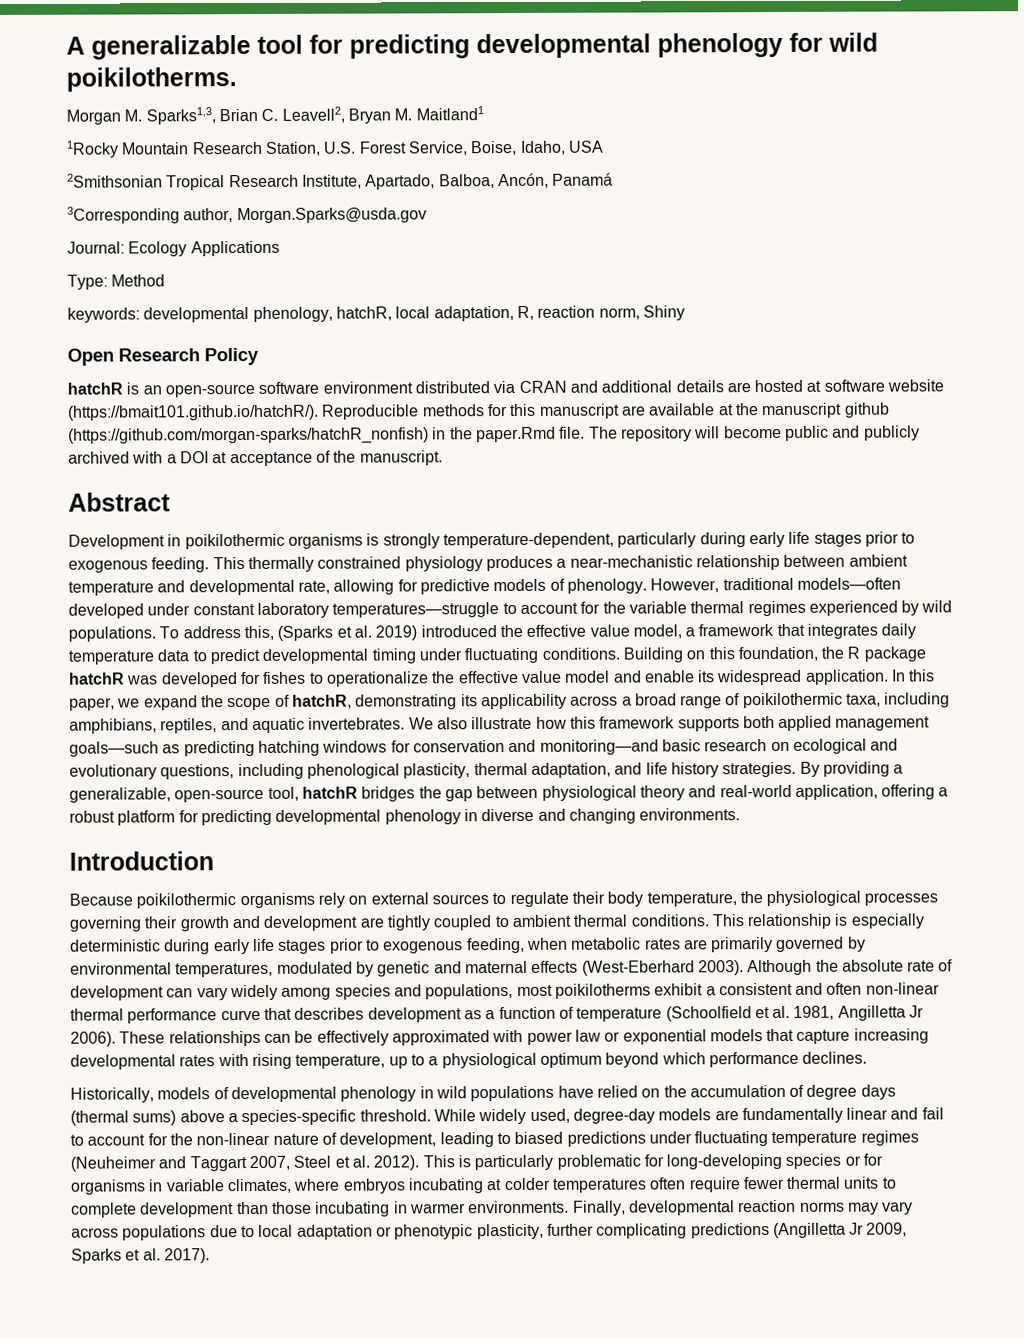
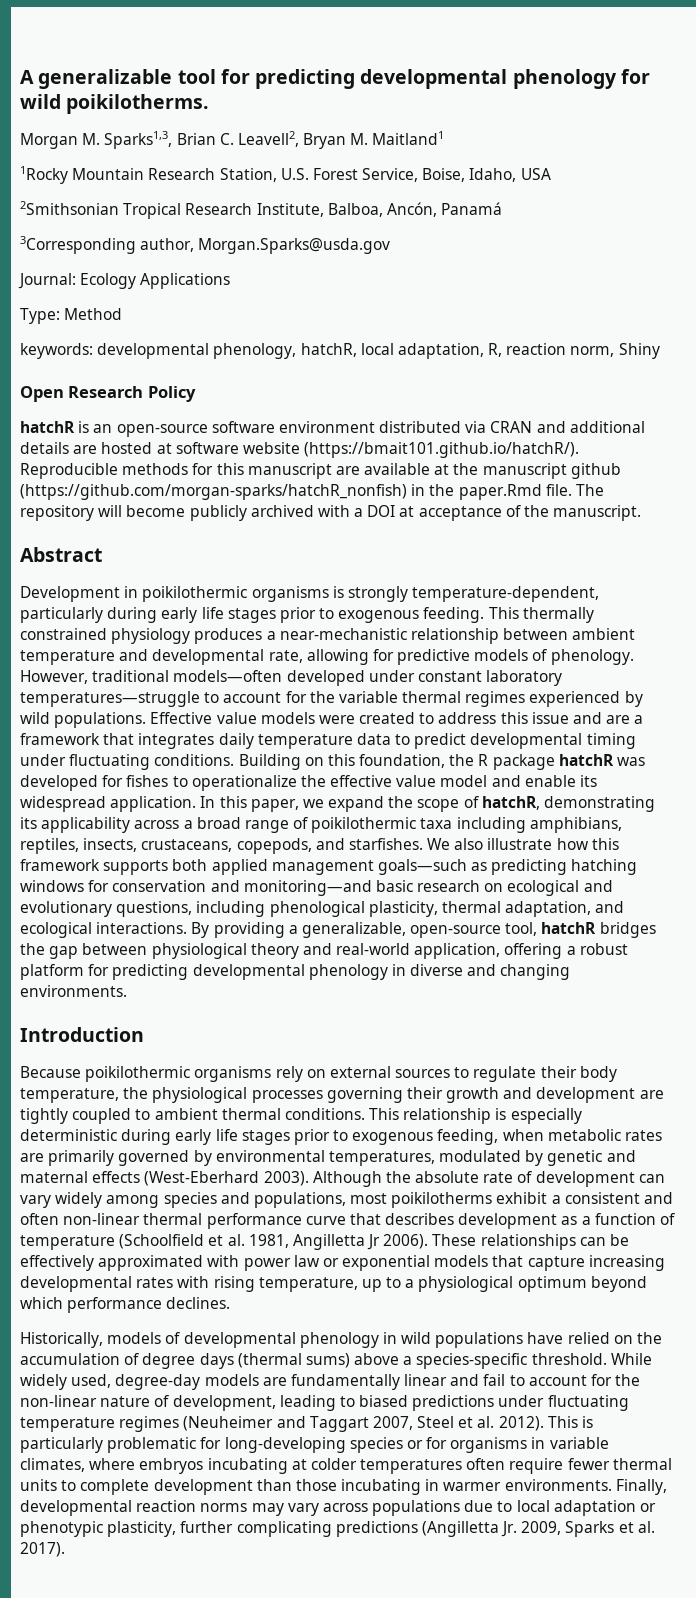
[365,174,436,190] Apartado, -> (324, 210) none
[784,425,861,441] public and -> (186, 511) none
[159,624,682,641] To address this, (Sparks et al. 2019) introduced the effective value model, -> [150,712,631,724] Effective value models were created to address this issue and are
[846,693,882,707] taxa, -> [420,818,453,829] taxa
[220,717,406,734] and aquatic invertebrates. -> [83,838,423,854] insects, crustaceans, copepods, and starfishes.
[645,761,797,778] life history strategies. -> [20,922,188,938] ecological interactions.
[849,1222,865,1235] Jr -> [501,1521,518,1537] Jr.

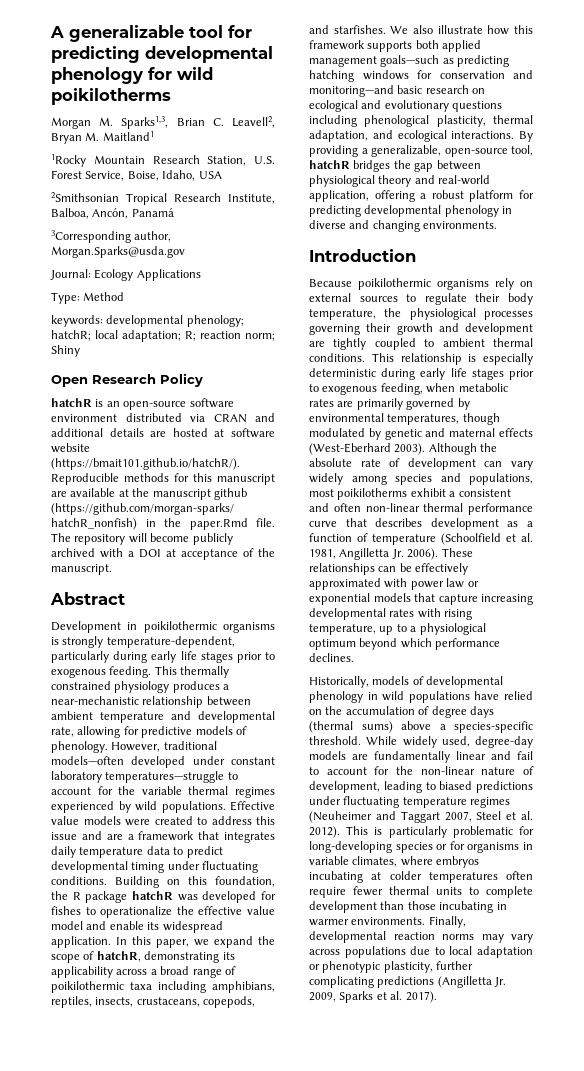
[66,94,210,114] poikilotherms. -> [51,88,171,105] poikilotherms
[213,343,615,359] phenology, hatchR, local adaptation, R, reaction norm, -> [186,315,244,327] [51,330,275,342] phenology; hatchR; local adaptation; R; reaction norm;
[116,901,193,917] questions, -> [452,101,503,112] questions
(435, 1158) none -> [462,413,500,425] though
[367,1234,381,1250] Jr -> [391,549,404,559] Jr.

